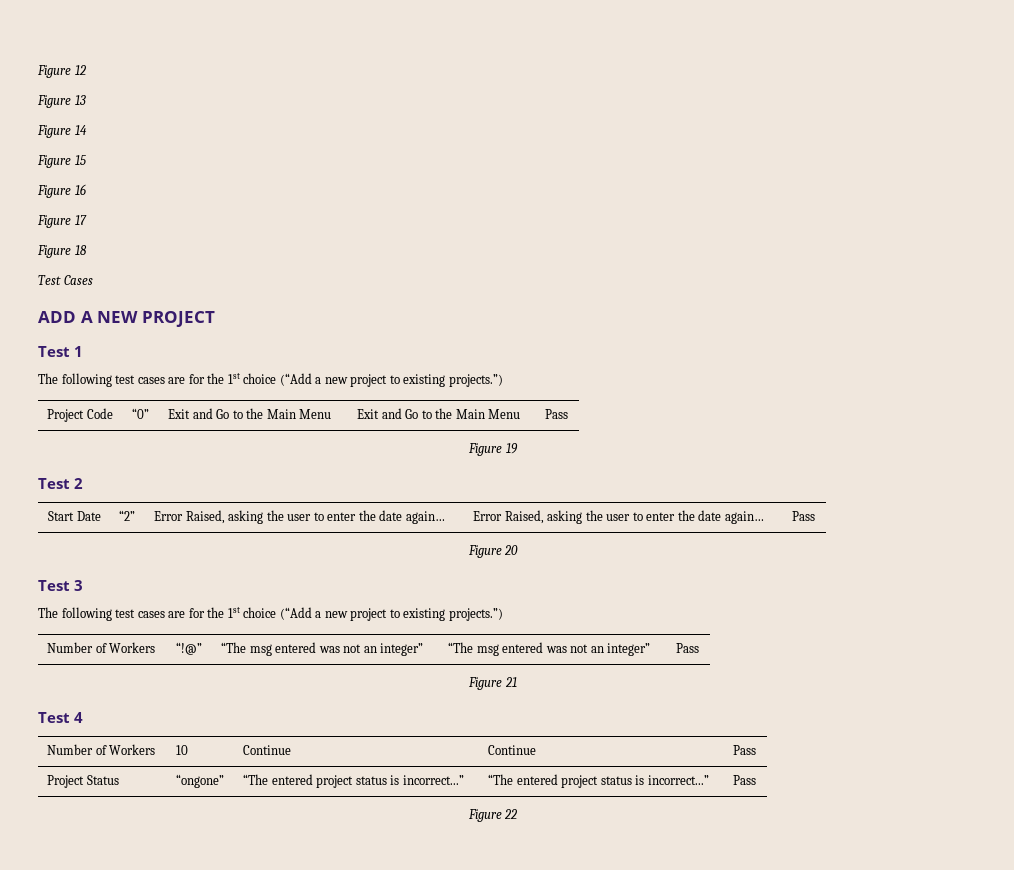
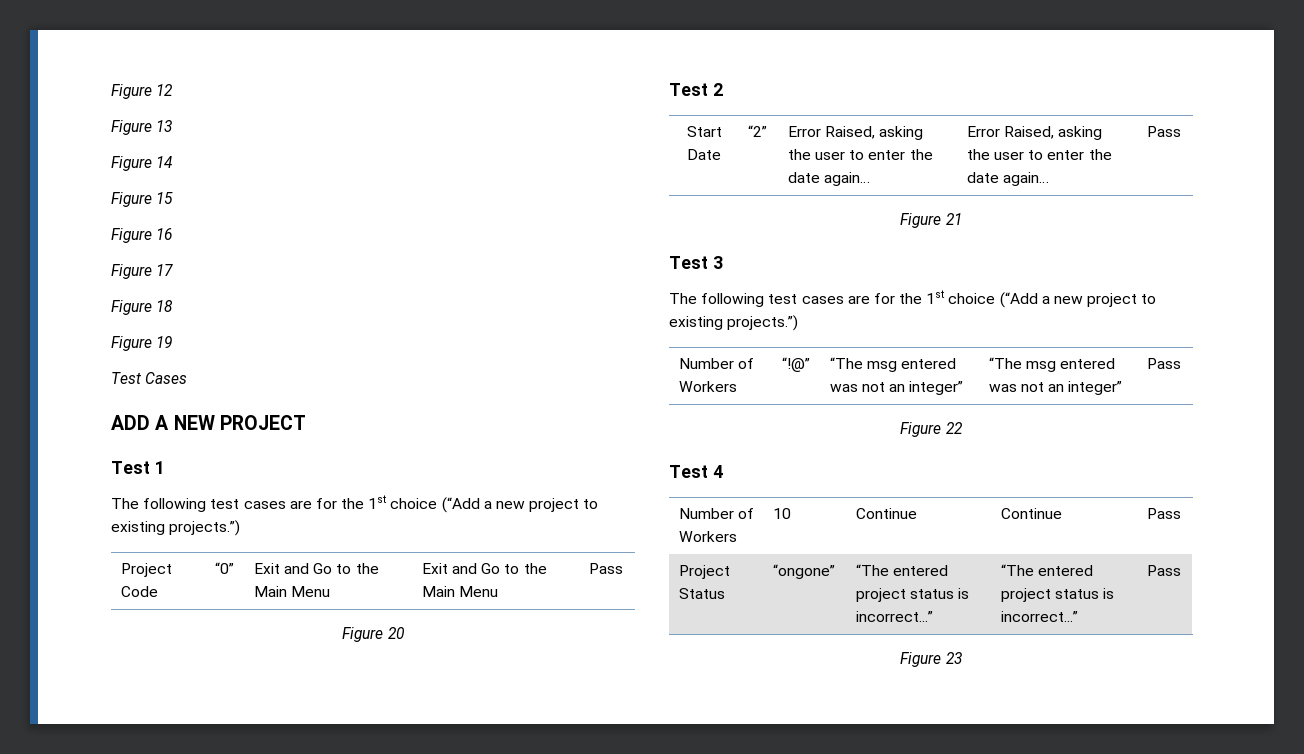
(87, 250) none -> [111,336,173,351] // Figure 19
[505,443,518,454] 19 -> [387,627,405,639] 20
[504,545,519,555] 20 -> [945,213,962,225] 21
[504,677,517,687] 21 -> [945,422,963,434] 22
[504,809,518,819] 22 -> [945,652,962,664] 23

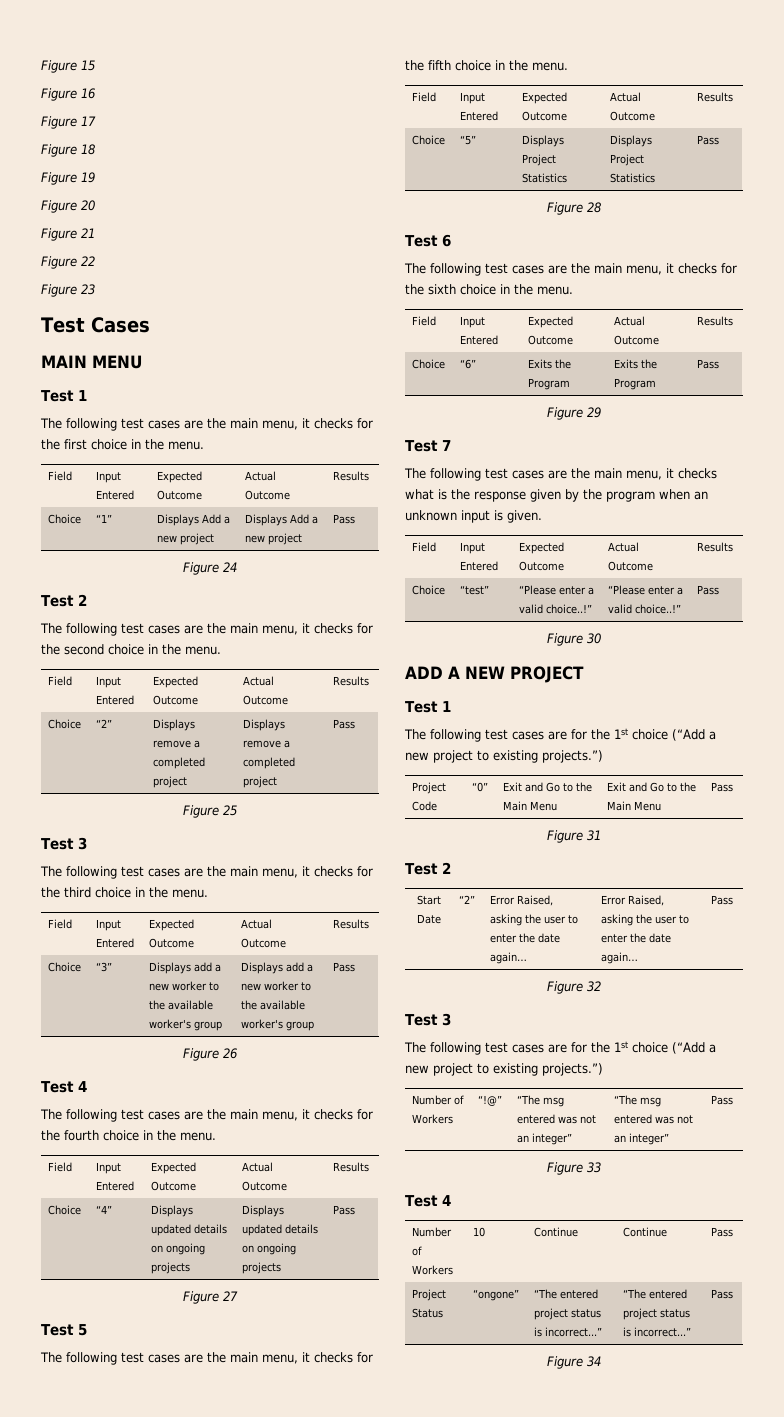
[111,84,174,99] [111,120,173,135] [111,156,173,171] [111,192,152,207] Figure 12 // Figure 13 // Figure 14 // Figure -> [41,60,77,73] Figure
[111,372,188,384] Test Cases -> [41,200,95,213] [41,228,95,241] [41,256,95,269] [41,284,95,297] [41,317,150,333] [41,355,142,369] [41,390,87,402] [40,418,373,431] [41,439,204,450] [48,471,73,481] [96,471,122,483] [96,490,135,500] [157,471,203,483] [157,490,203,500] [245,471,277,481] [245,490,291,500] [333,471,370,481] [48,514,82,524] [96,514,113,523] [157,514,231,526] [157,533,215,545] [245,514,319,526] [245,533,303,545] [333,514,356,524] [183,562,237,575] [41,594,87,607] [40,623,373,636] [41,644,221,655] [48,676,73,686] [96,676,122,688] [96,695,135,705] [153,676,199,688] [153,695,199,705] [243,676,275,686] [243,695,289,705] [333,676,370,686] [48,719,82,729] [96,719,113,728] [153,719,196,731] [153,740,201,748] [153,757,206,769] [153,776,188,788] [243,719,286,731] [243,740,291,748] [243,757,296,769] [243,776,278,788] [333,719,356,729] [183,805,237,818] [41,837,87,850] [40,866,373,879] [41,887,208,898] [48,919,73,929] [96,919,122,931] [96,938,135,948] [149,919,195,931] [149,938,195,948] [241,919,273,929] [241,938,287,948] [333,919,370,929] [48,962,82,972] [96,962,113,972] [149,962,222,974] [149,981,220,991] [149,1000,214,1010] [149,1019,223,1031] [241,962,314,974] [241,981,312,991] [241,1000,306,1010] [241,1019,315,1031] [333,962,356,972] [183,1048,237,1061] [41,1081,87,1093] [40,1109,373,1122] [41,1130,216,1141] [48,1162,73,1172] [96,1162,122,1174] [96,1181,135,1191] [151,1162,197,1174] [151,1181,197,1191] [242,1162,274,1172] [242,1181,288,1191] [333,1162,370,1172] [48,1205,82,1215] [96,1205,113,1214] [151,1205,194,1217] [151,1224,228,1236] [151,1243,206,1255] [151,1262,191,1274] [242,1205,285,1217] [242,1224,319,1236] [242,1243,297,1255] [242,1262,282,1274] [333,1205,356,1215] [183,1291,238,1304] [41,1324,87,1336] [40,1352,373,1365] [405,60,568,71] [412,92,437,102] [460,92,486,104] [460,111,499,121] [522,92,568,104] [522,111,568,121] [610,92,642,102] [610,111,656,121] [697,92,734,102] [412,135,446,145] [460,135,477,145] [522,135,565,147] [522,154,557,166] [522,173,568,183] [610,135,653,147] [610,154,645,166] [610,173,656,183] [697,135,720,145] [547,202,601,215] [405,234,451,247] [404,263,737,276] [405,284,573,295] [412,316,437,326] [460,316,486,328] [460,335,499,345] [528,316,574,328] [528,335,574,345] [614,316,646,326] [614,335,660,345] [697,316,734,326] [412,359,446,369] [460,359,477,369] [528,359,572,369] [528,378,571,390] [614,359,658,369] [614,378,657,390] [697,359,720,369] [547,407,601,420] [405,440,451,452] [404,468,717,481] [405,489,708,502] [405,510,542,523] [412,542,437,552] [460,542,486,554] [460,561,499,571] [519,542,565,554] [519,561,565,571] [608,542,640,552] [608,561,654,571] [697,542,734,552] [412,585,446,595] [460,585,490,595] [519,585,595,595] [519,604,593,614] [608,585,684,595] [608,604,682,614] [697,585,720,595] [547,633,601,646] Figure 20 // Figure 21 // Figure 22 // Figure 23 // Test Cases // MAIN MENU // Test 1 // The following test cases are the main menu, it checks for the first choice in the menu. // Field | Input Entered | Expected Outcome | Actual Outcome | Results // Choice | “1” | Displays Add a new project | Displays Add a new project | Pass // Figure 24 // Test 2 // The following test cases are the main menu, it checks for the second choice in the menu. // Field | Input Entered | Expected Outcome | Actual Outcome | Results // Choice | “2” | Displays remove a completed project | Displays remove a completed project | Pass // Figure 25 // Test 3 // The following test cases are the main menu, it checks for the third choice in the menu. // Field | Input Entered | Expected Outcome | Actual Outcome | Results // Choice | “3” | Displays add a new worker to the available worker's group | Displays add a new worker to the available worker's group | Pass // Figure 26 // Test 4 // The following test cases are the main menu, it checks for the fourth choice in the menu. // Field | Input Entered | Expected Outcome | Actual Outcome | Results // Choice | “4” | Displays updated details on ongoing projects | Displays updated details on ongoing projects | Pass // Figure 27 // Test 5 // The following test cases are the main menu, it checks for the fifth choice in the menu. // Field | Input Entered | Expected Outcome | Actual Outcome | Results // Choice | “5” | Displays Project Statistics | Displays Project Statistics | Pass // Figure 28 // Test 6 // The following test cases are the main menu, it checks for the sixth choice in the menu. // Field | Input Entered | Expected Outcome | Actual Outcome | Results // Choice | “6” | Exits the Program | Exits the Program | Pass // Figure 29 // Test 7 // The following test cases are the main menu, it checks what is the response given by the program when an unknown input is given. // Field | Input Entered | Expected Outcome | Actual Outcome | Results // Choice | “test” | “Please enter a valid choice..!” | “Please enter a valid choice..!” | Pass // Figure 30
[387,627,405,639] 20 -> [587,830,601,841] 31
[945,213,962,225] 21 -> [587,981,601,992] 32
[945,422,963,434] 22 -> [587,1162,601,1173] 33
[945,652,962,664] 23 -> [587,1356,601,1367] 34

